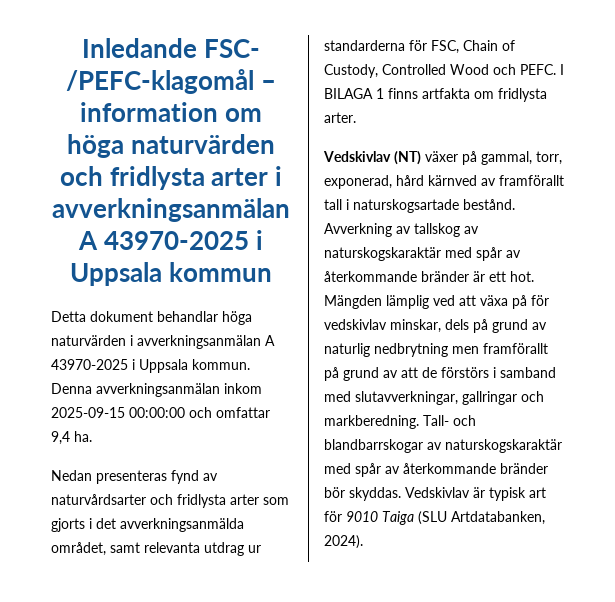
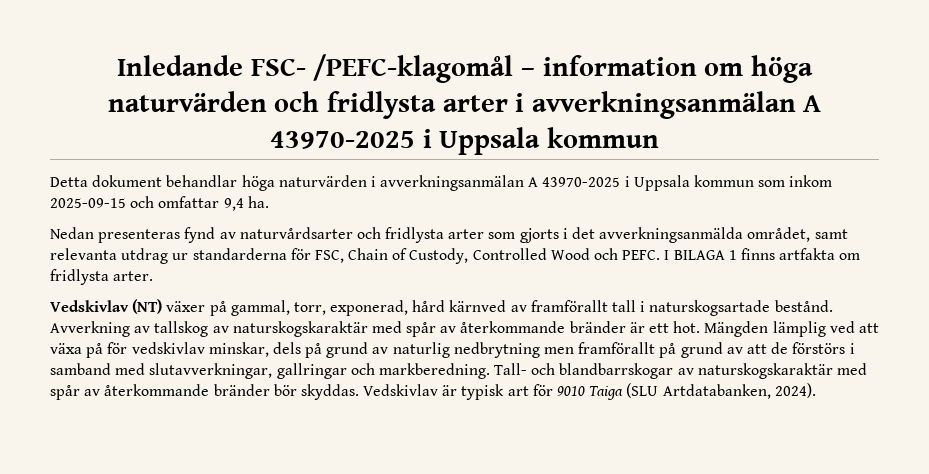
[192,359,250,370] [51,383,220,397] kommun. Denna avverkningsanmälan -> [694,175,786,187] kommun som
[129,407,185,418] 00:00:00 -> (126, 203) none

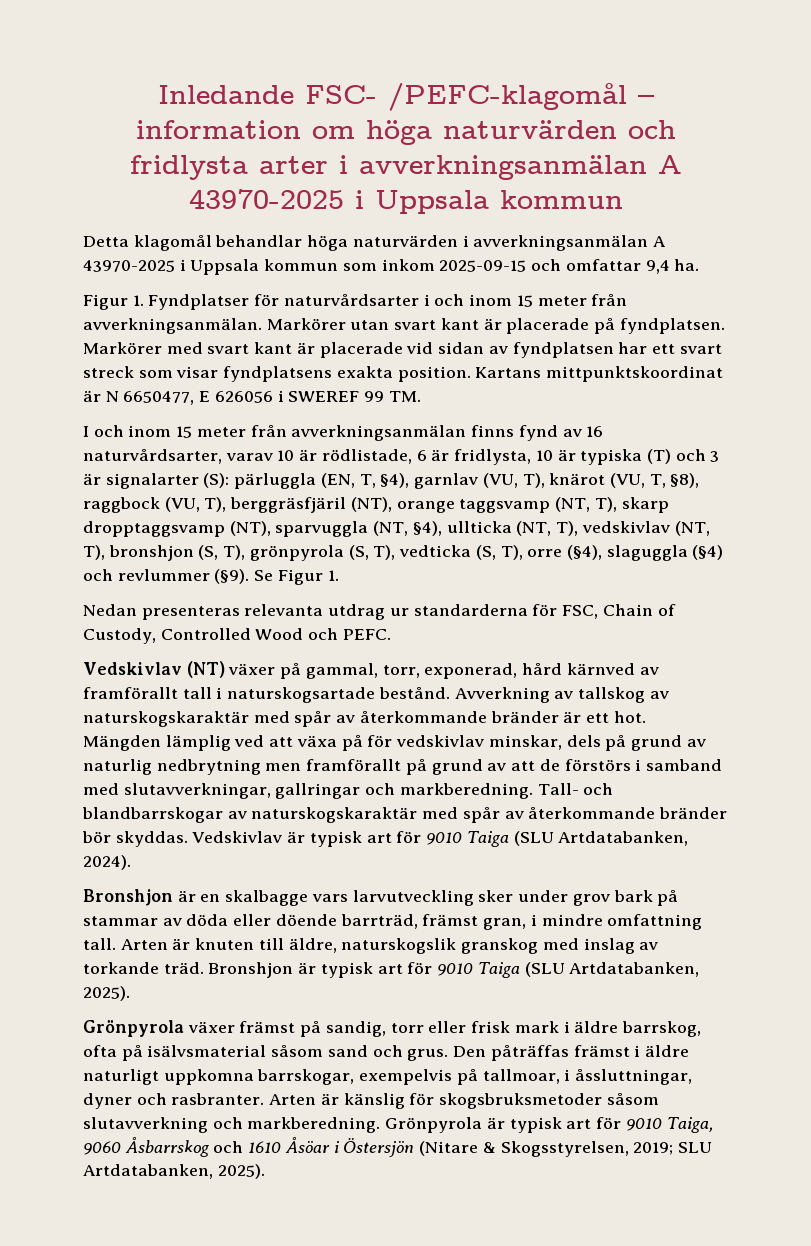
[92,175,163,187] dokument -> [133,235,212,251] klagomål
[50,227,848,243] Nedan presenteras fynd av naturvårdsarter och fridlysta arter som gjorts i det avverkningsanmälda området, samt -> [83,294,628,310] [83,318,725,334] [83,342,722,358] [83,366,724,382] [83,390,421,405] [83,425,604,441] [83,449,720,465] [83,473,700,489] [83,497,669,513] [83,521,710,537] [83,545,724,561] [83,569,339,585] [83,604,240,620] Figur 1. Fyndplatser för naturvårdsarter i och inom 15 meter från avverkningsanmälan. Markörer utan svart kant är placerade på fyndplatsen. Markörer med svart kant är placerade vid sidan av fyndplatsen har ett svart streck som visar fyndplatsens exakta position. Kartans mittpunktskoordinat är N 6650477, E 626056 i SWEREF 99 TM. // I och inom 15 meter från avverkningsanmälan finns fynd av 16 naturvårdsarter, varav 10 är rödlistade, 6 är fridlysta, 10 är typiska (T) och 3 är signalarter (S): pärluggla (EN, T, §4), garnlav (VU, T), knärot (VU, T, §8), raggbock (VU, T), berggräsfjäril (NT), orange taggsvamp (NT, T), skarp dropptaggsvamp (NT), sparvuggla (NT, §4), ullticka (NT, T), vedskivlav (NT, T), bronshjon (S, T), grönpyrola (S, T), vedticka (S, T), orre (§4), slaguggla (§4) och revlummer (§9). Se Figur 1. // Nedan presenteras
[664,248,861,260] [50,269,154,285] I BILAGA 1 finns artfakta om fridlysta arter. -> (391, 634) none
(816, 390) none -> [83,889,679,906] [83,914,703,930] [83,938,659,954] [83,962,700,978] [83,986,130,1001] [83,1020,701,1037] [83,1045,689,1061] [83,1069,693,1085] [83,1093,659,1109] [83,1117,713,1133] [83,1137,712,1157] [83,1164,265,1179] // Bronshjon är en skalbagge vars larvutveckling sker under grov bark på stammar av döda eller döende barrträd, främst gran, i mindre omfattning tall. Arten är knuten till äldre, naturskogslik granskog med inslag av torkande träd. Bronshjon är typisk art för 9010 Taiga (SLU Artdatabanken, 2025). // Grönpyrola växer främst på sandig, torr eller frisk mark i äldre barrskog, ofta på isälvsmaterial såsom sand och grus. Den påträffas främst i äldre naturligt uppkomna barrskogar, exempelvis på tallmoar, i åssluttningar, dyner och rasbranter. Arten är känslig för skogsbruksmetoder såsom slutavverkning och markberedning. Grönpyrola är typisk art för 9010 Taiga, 9060 Åsbarrskog och 1610 Åsöar i Östersjön (Nitare & Skogsstyrelsen, 2019; SLU Artdatabanken, 2025).

